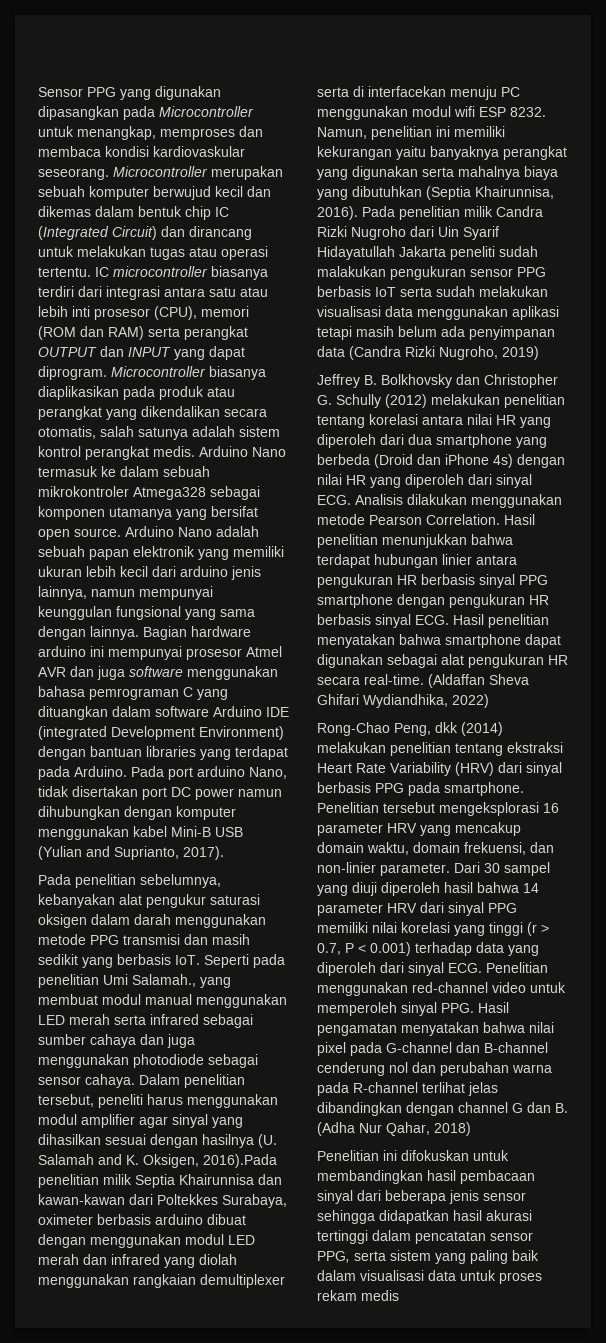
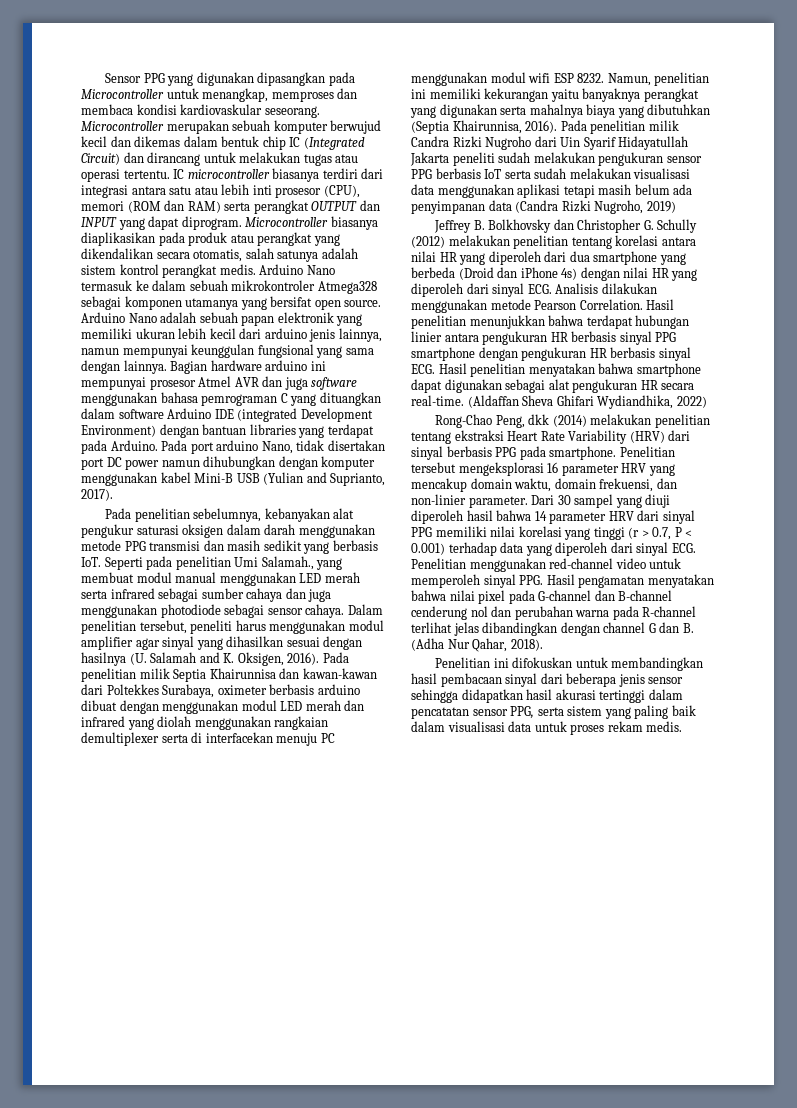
[203,1154,277,1168] 2016).Pada -> [287,652,349,665] 2016). Pada
[317,266,386,277] malakukan -> [533,152,595,163] melakukan
[434,1122,471,1136] 2018) -> [510,639,543,651] 2018).
[361,1290,399,1301] medis -> [646,721,683,732] medis.

